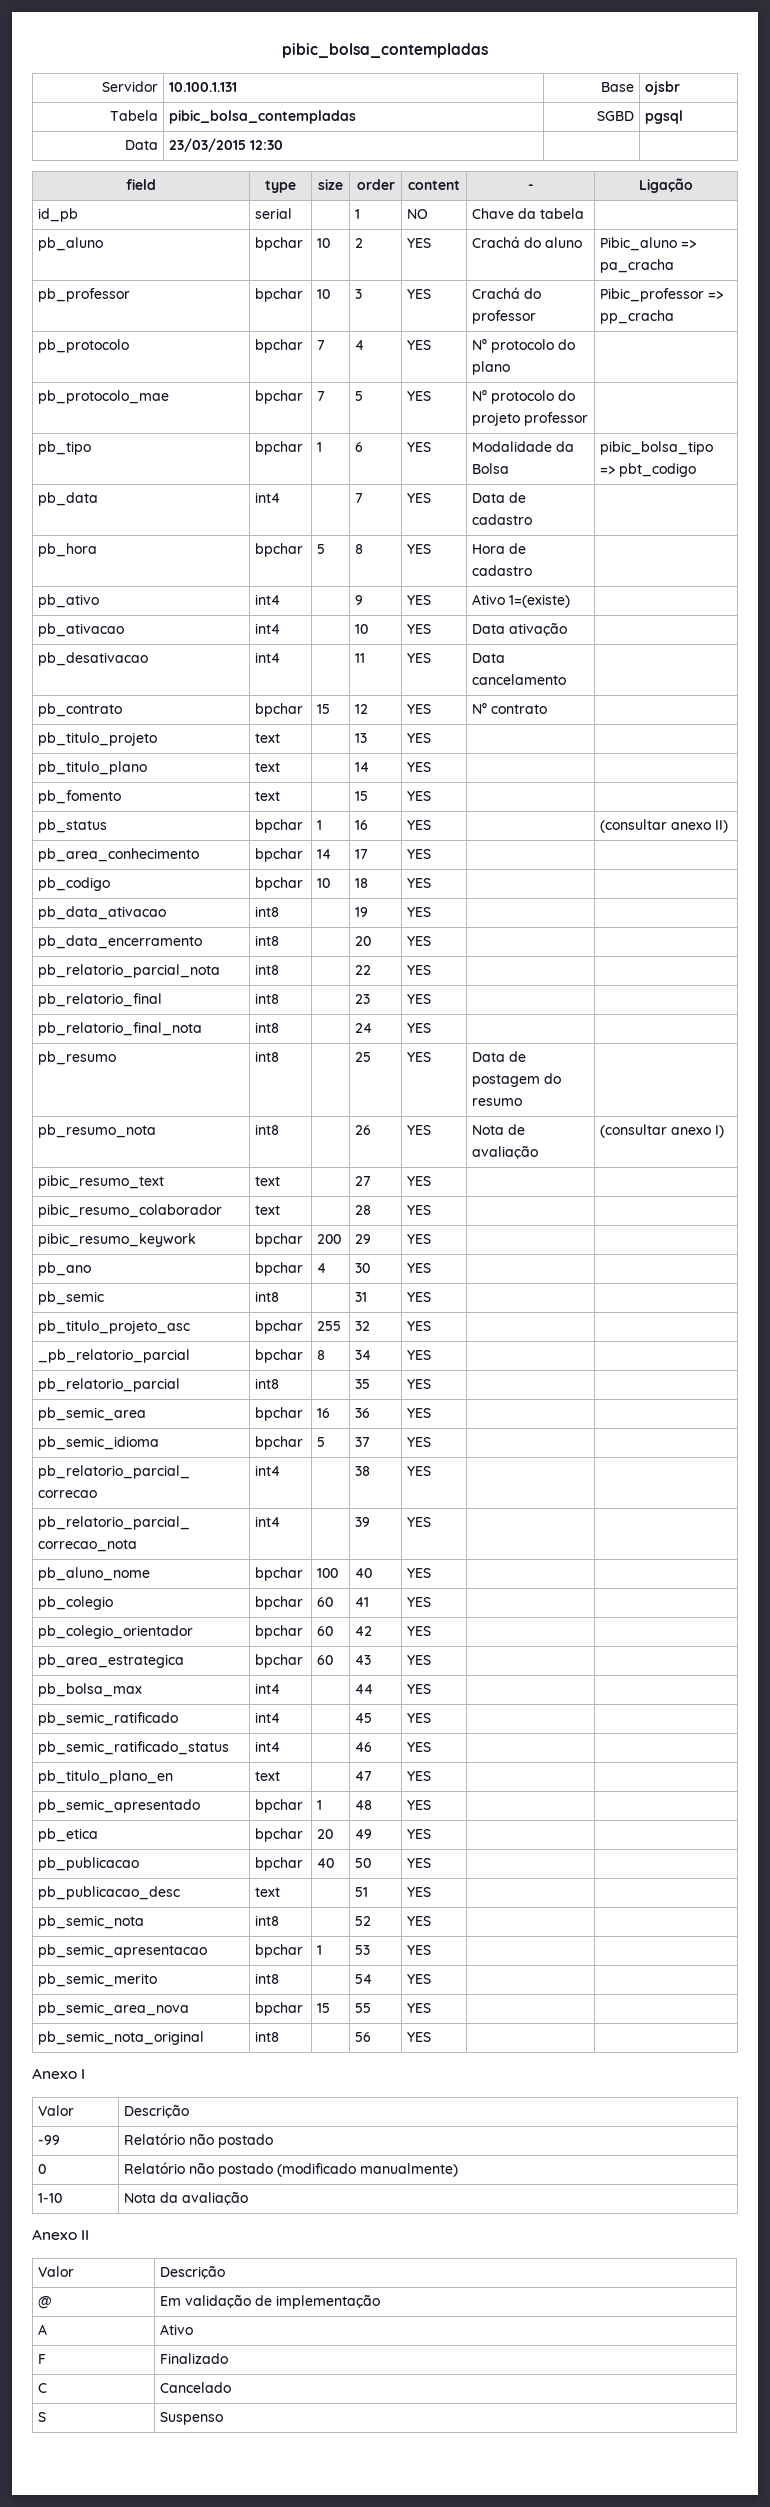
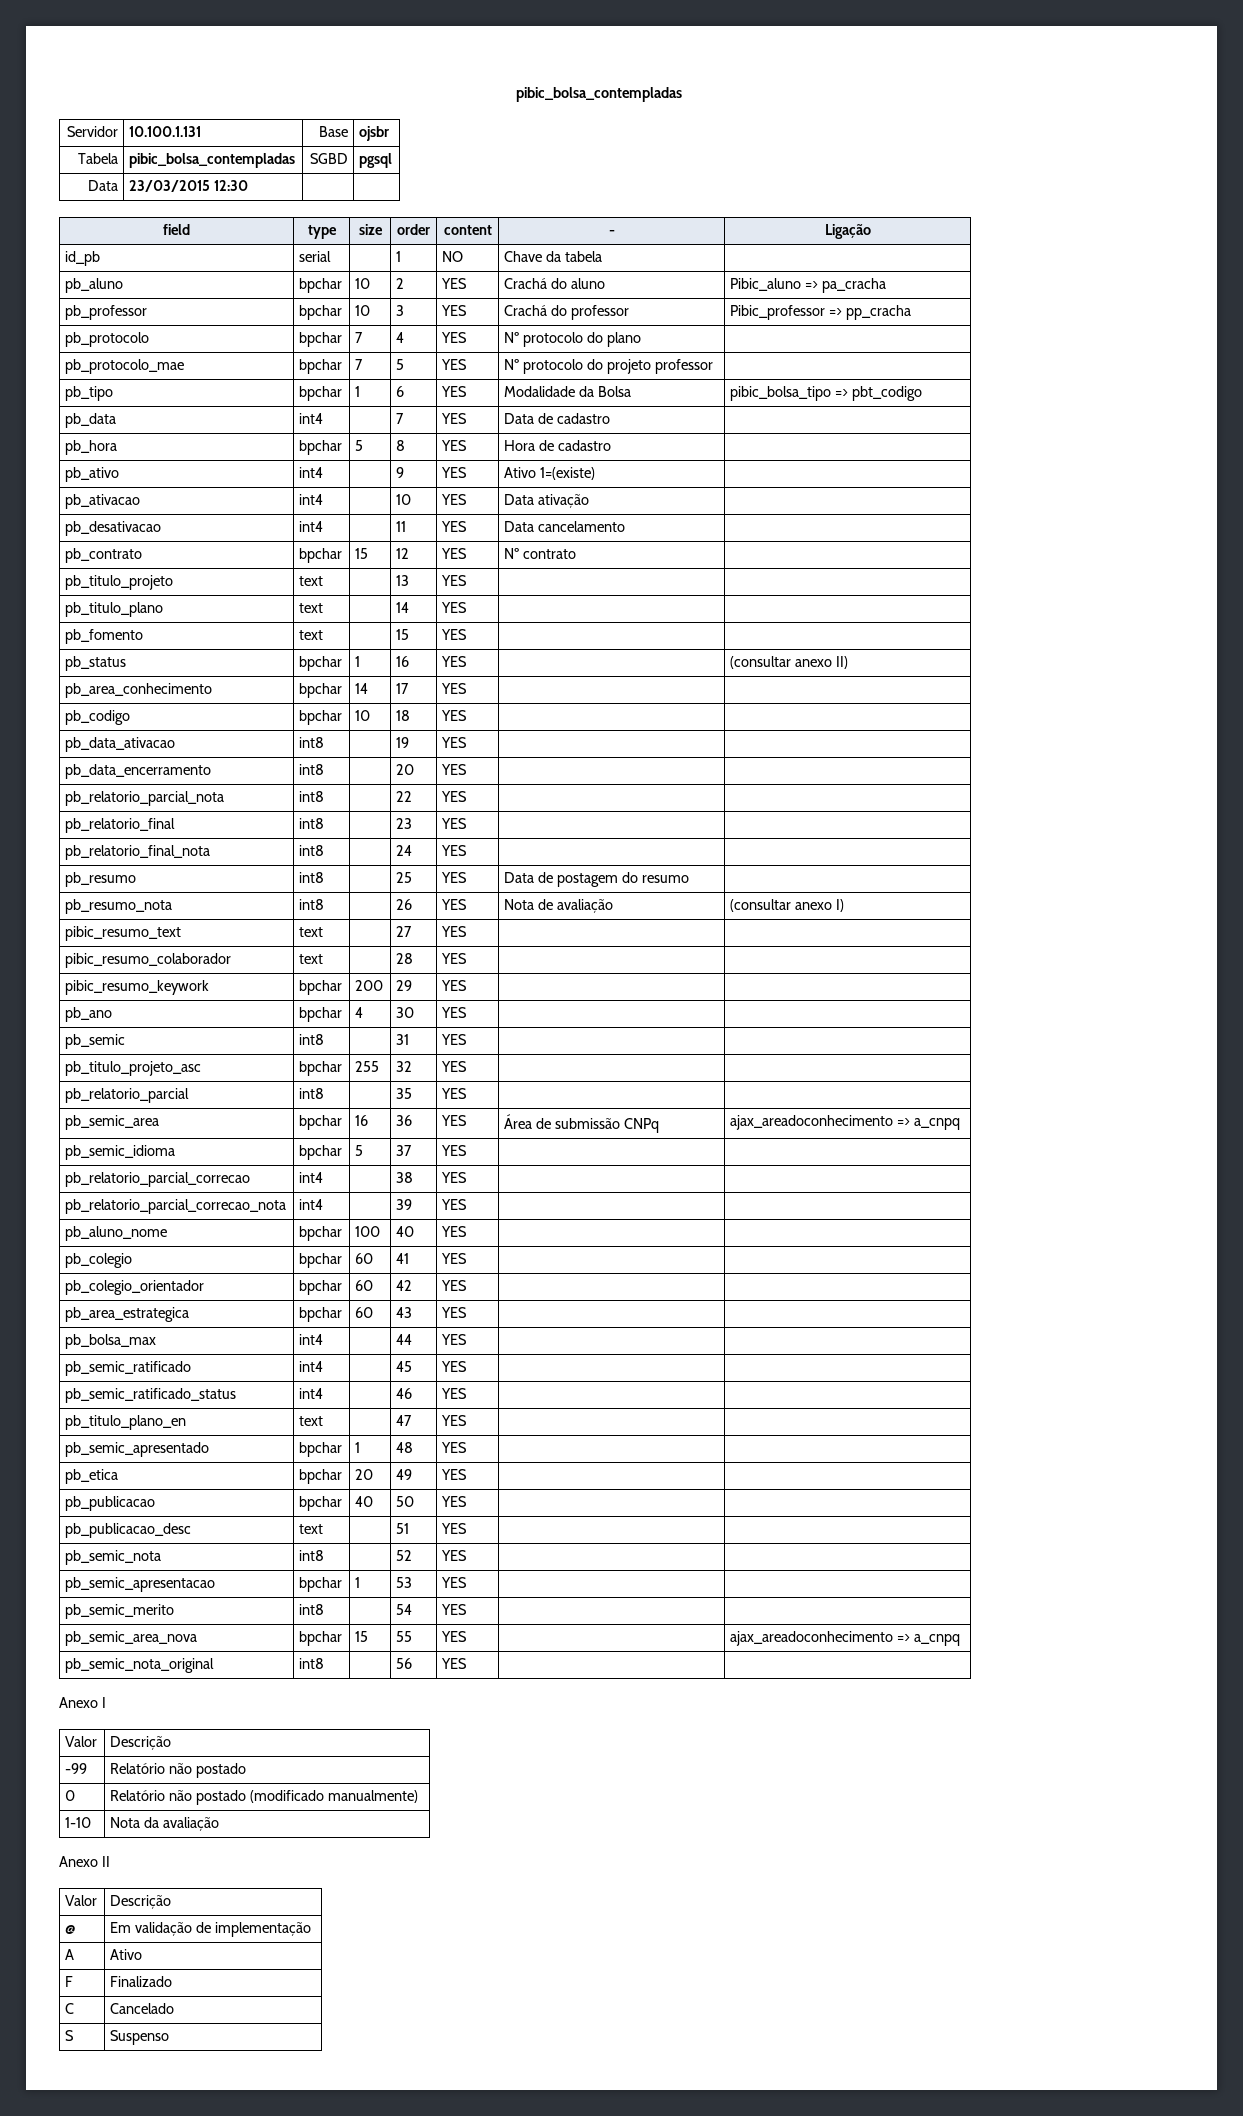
[38,1349,191,1363] [255,1349,304,1363] [317,1350,326,1360] [355,1350,372,1360] [407,1350,432,1360] // _pb_relatorio_parcial | bpchar | 8 | 34 | YES | | -> (468, 1066) none
(432, 1413) | -> [504,1114,659,1133] [730,1115,960,1130] Área de submissão CNPq | ajax_areadoconhecimento => a_cnpq
(432, 2008) none -> [730,1631,960,1646] ajax_areadoconhecimento => a_cnpq

